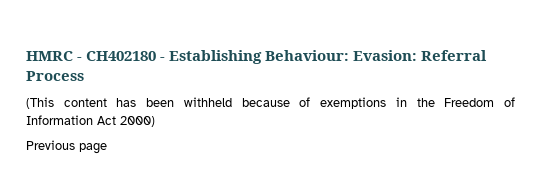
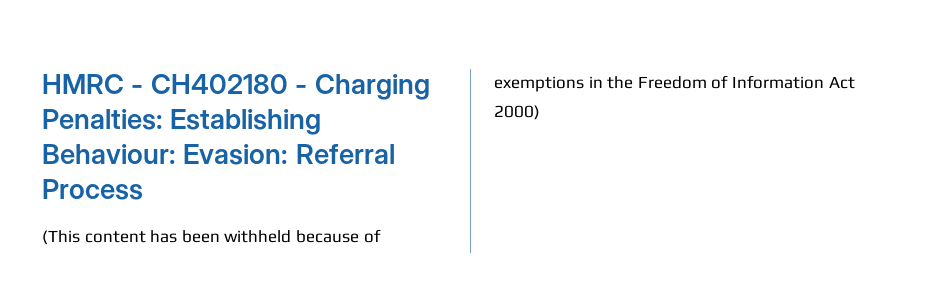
(166, 59) none -> [314,74,430,100] [42,109,163,130] Charging Penalties:
[26,140,107,154] // Previous page -> (540, 112) none

